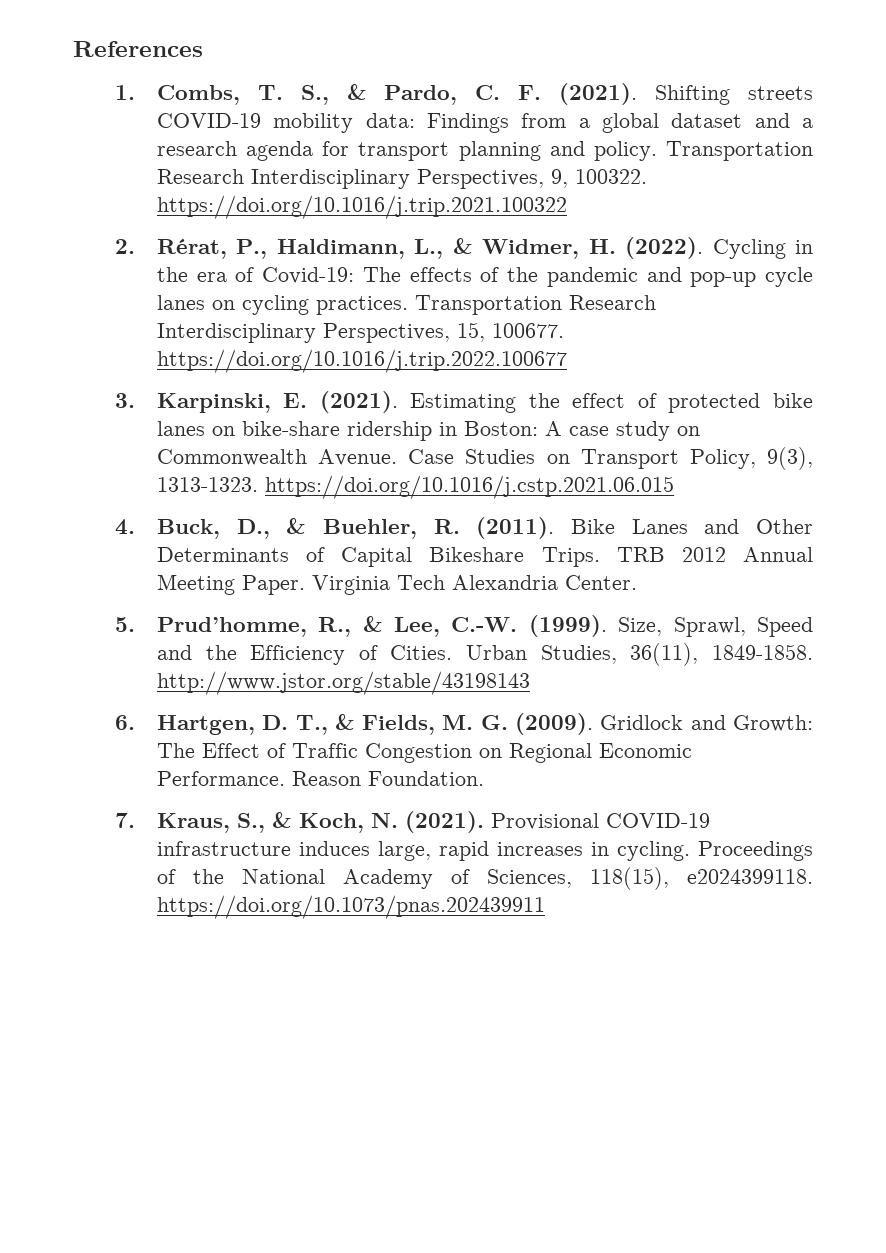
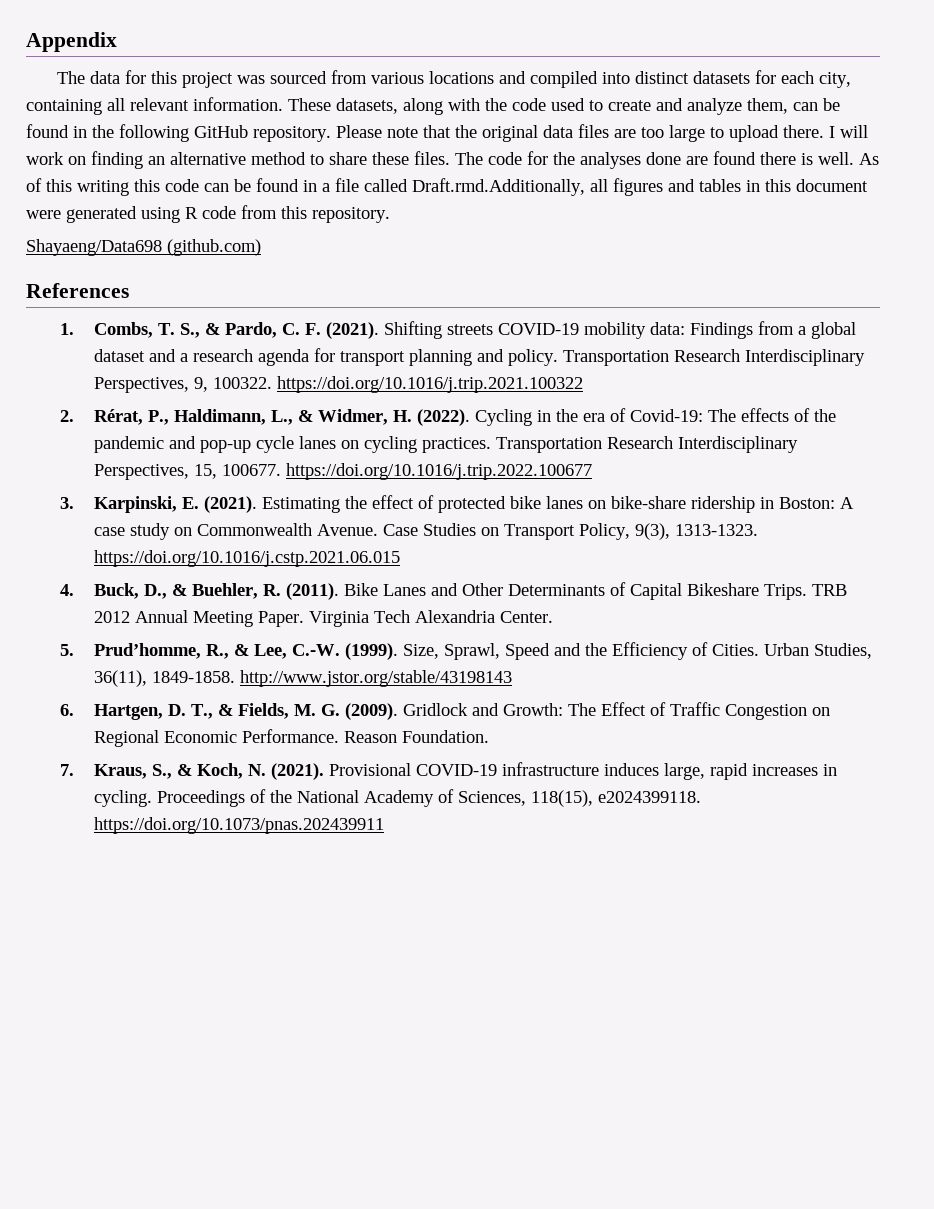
(73, 49) none -> [26,32,117,52] [57,70,852,88] [26,97,840,115] [26,124,868,142] [26,151,879,169] [26,178,868,196] [26,205,390,223] [26,239,261,256] Appendix // The data for this project was sourced from various locations and compiled into distinct datasets for each city, containing all relevant information. These datasets, along with the code used to create and analyze them, can be found in the following GitHub repository. Please note that the original data files are too large to upload there. I will work on finding an alternative method to share these files. The code for the analyses done are found there is well. As of this writing this code can be found in a file called Draft.rmd.Additionally, all figures and tables in this document were generated using R code from this repository. // Shayaeng/Data698 (github.com) //

